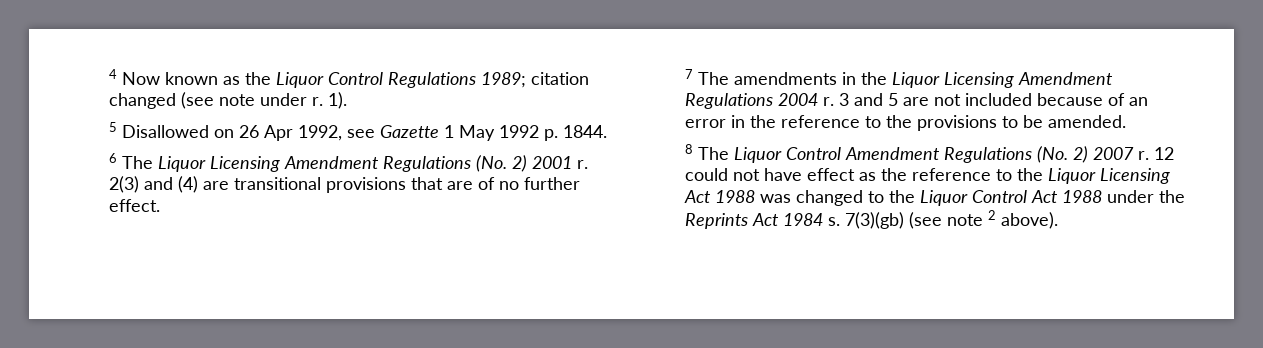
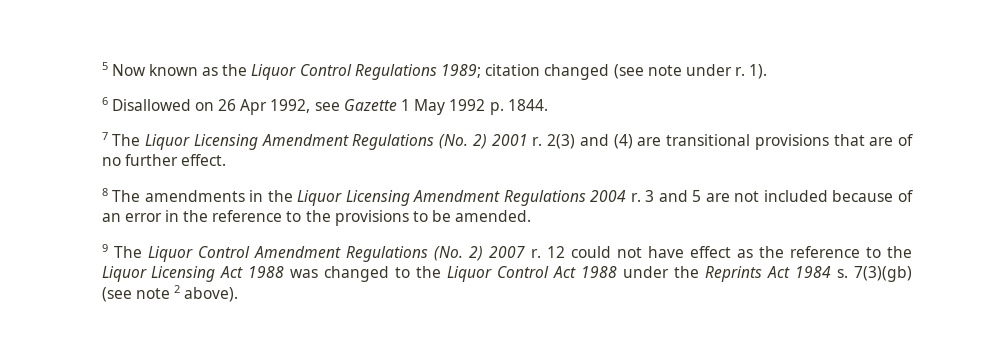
[109,69,118,79] 4 -> [101,62,108,70] 5
[109,122,118,132] 5 -> [101,97,108,105] 6
[109,153,118,163] 6 -> [101,132,108,140] 7
[685,69,694,79] 7 -> [101,188,108,196] 8
[685,144,694,154] 8 -> [101,244,108,252] 9

